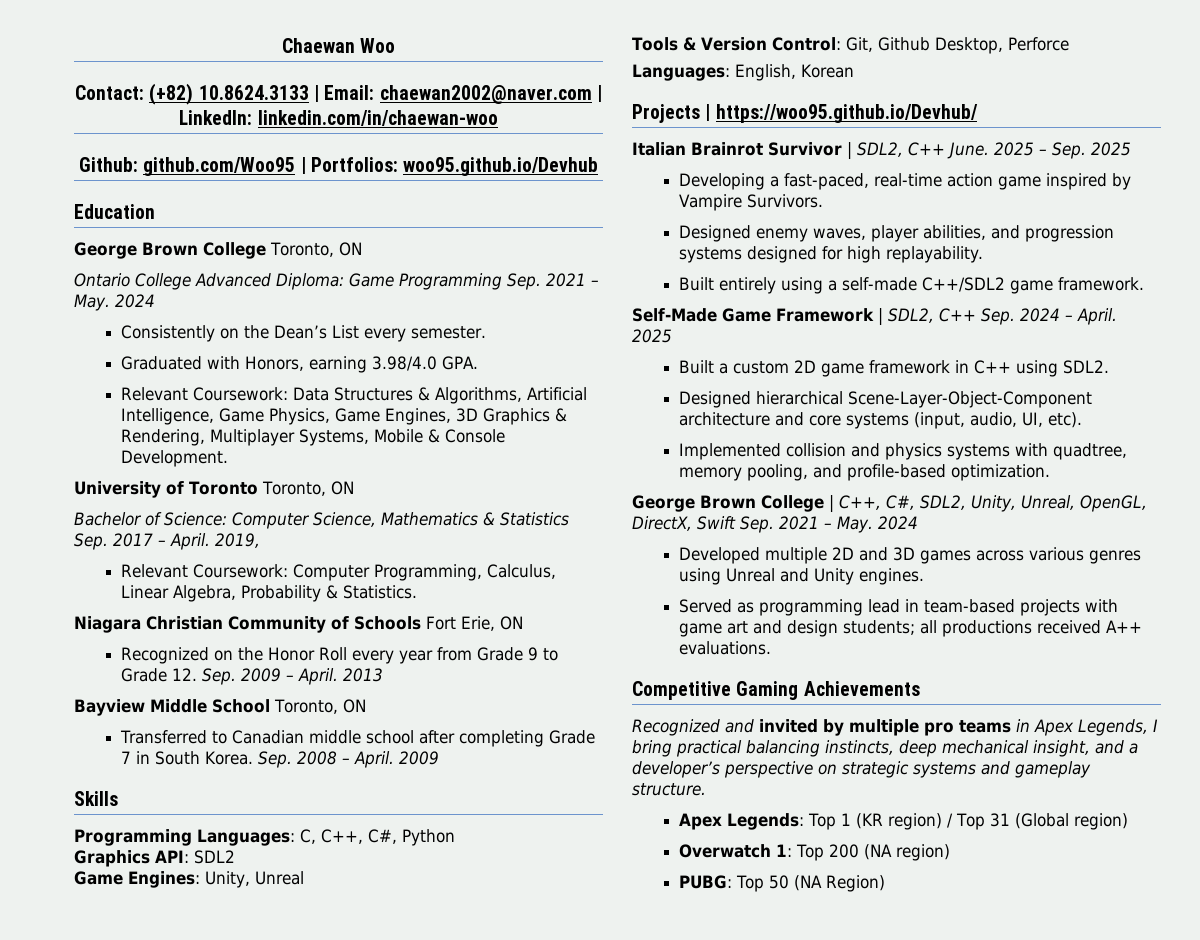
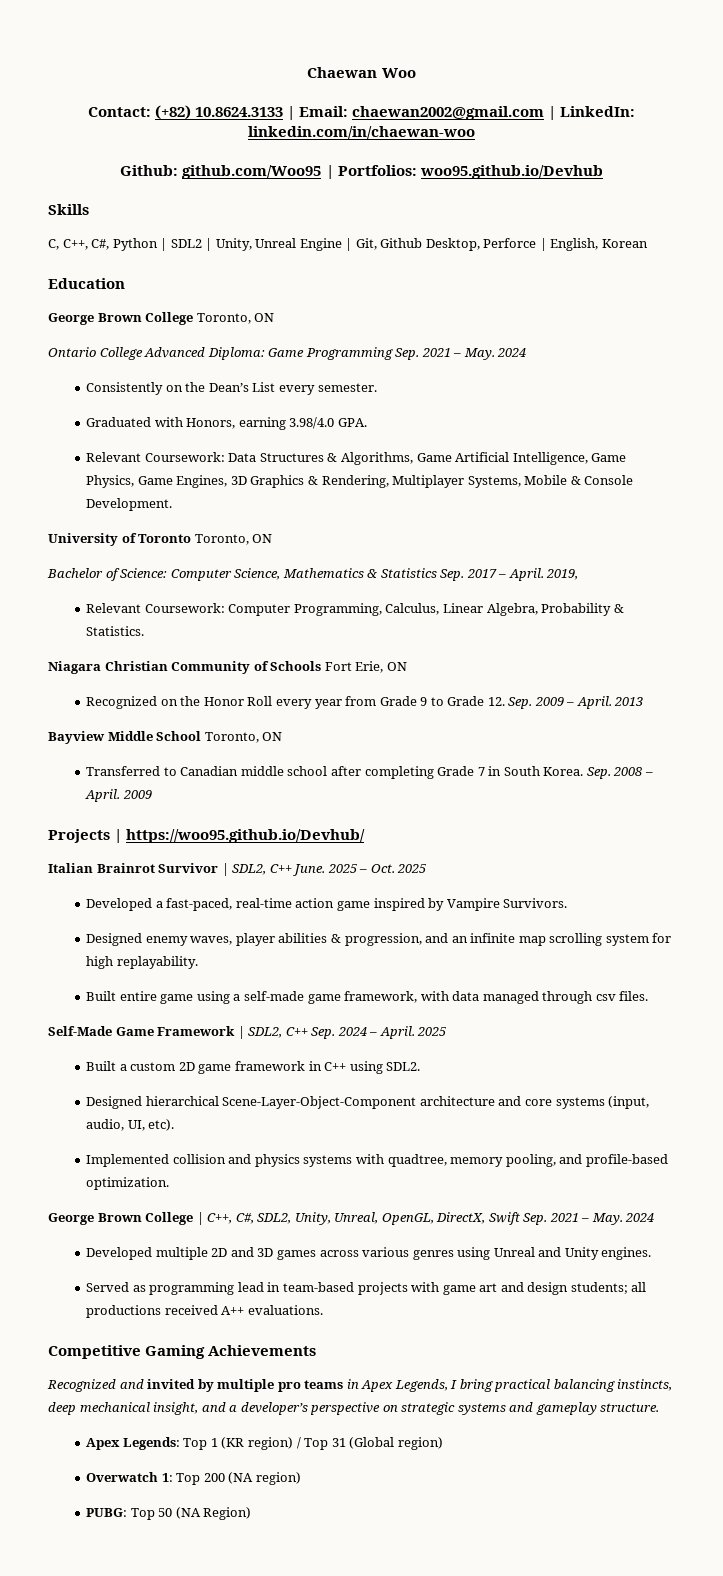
[379,85,592,104] chaewan2002@naver.com -> [352,106,545,120] chaewan2002@gmail.com
(599, 166) none -> [48,204,89,215] [48,238,648,251] // Skills // C, C++, C#, Python | SDL2 | Unity, Unreal Engine | Git, Github Desktop, Perforce | English, Korean
(522, 395) none -> [416,453,452,462] Game
[74,791,118,806] [74,829,455,846] [74,850,235,867] [74,871,304,888] [632,37,1069,54] [632,64,854,81] // Skills // Programming Languages: C, C++, C#, Python // Graphics API: SDL2 // Game Engines: Unity, Unreal // Tools & Version Control: Git, Github Desktop, Perforce // Languages: English, Korean -> (152, 794) none
[1052,142,1131,159] [678,173,765,190] Sep. 2025 // Developing -> [370,864,427,873] [86,898,153,911] Oct. 2025 // Developed
[922,225,1114,242] [678,246,817,263] abilities, and progression systems designed -> [278,933,649,946] abilities & progression, and an infinite map scrolling system
[718,277,776,294] entirely -> [119,991,194,1004] entire game
[921,277,1144,294] C++/SDL2 game framework. -> [307,991,649,1004] game framework, with data managed through csv files.

